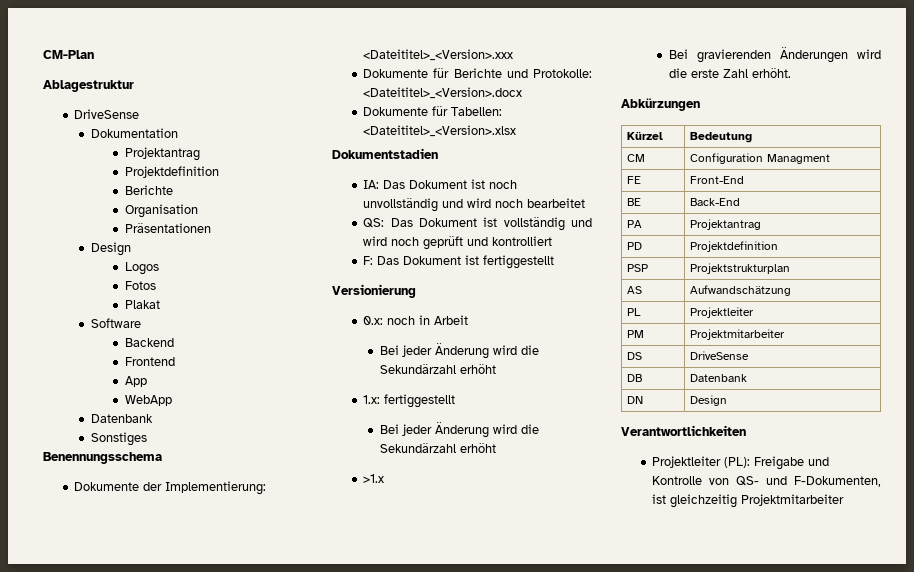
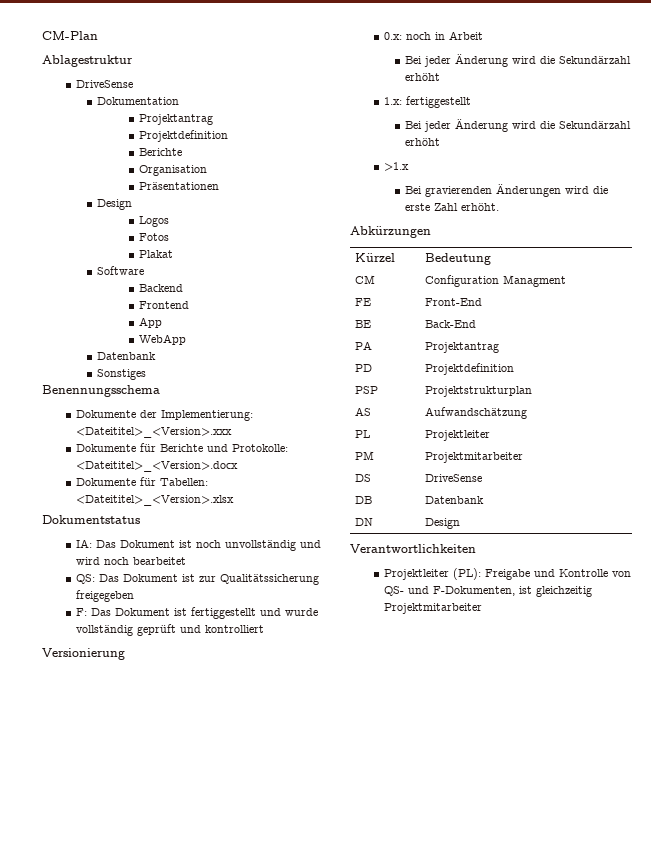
[332,148,438,159] Dokumentstadien -> [42,515,140,524] Dokumentstatus
[503,217,592,231] [363,236,553,250] vollständig und wird noch geprüft und kontrolliert -> [198,574,319,585] [75,590,134,602] zur Qualitätssicherung freigegeben
(555, 262) none -> [259,608,318,616] [75,624,264,636] und wurde vollständig geprüft und kontrolliert

